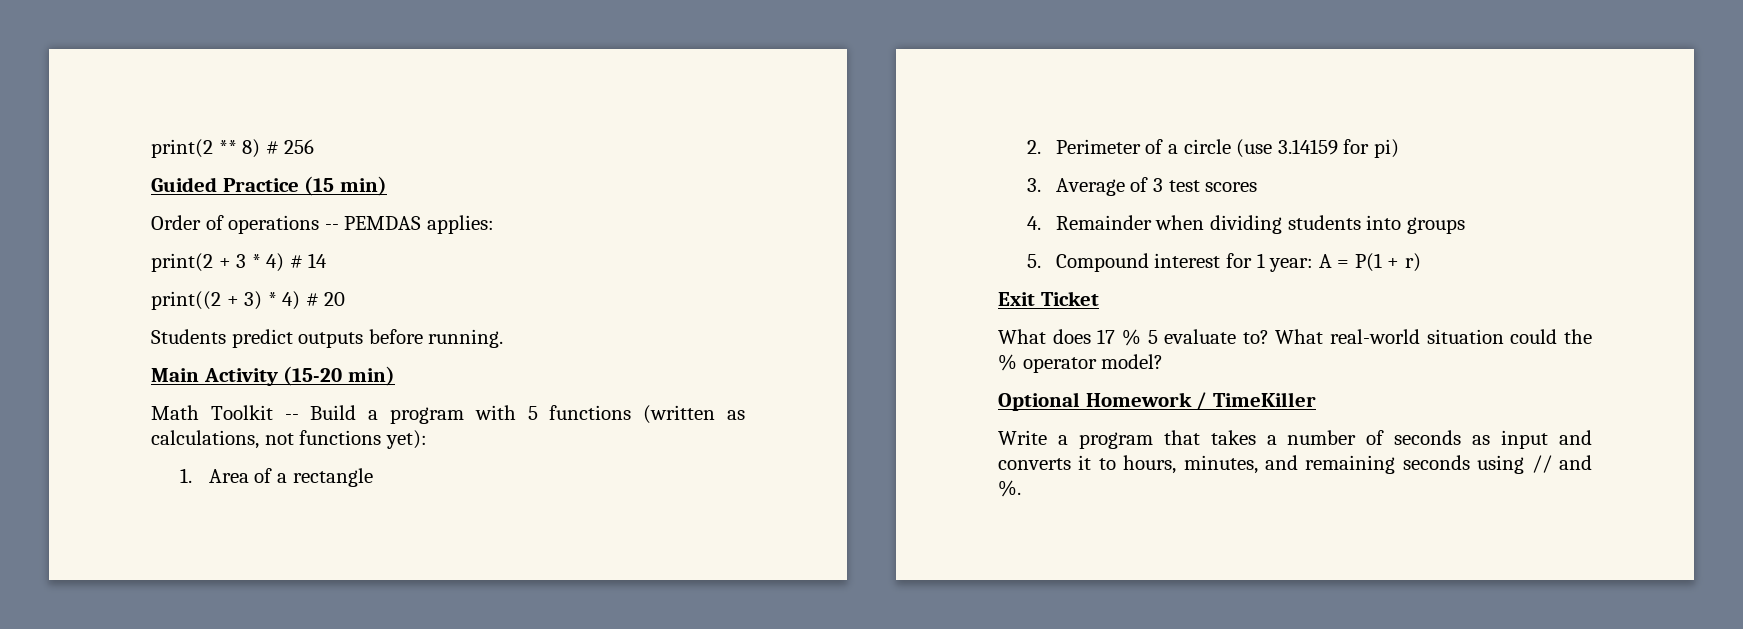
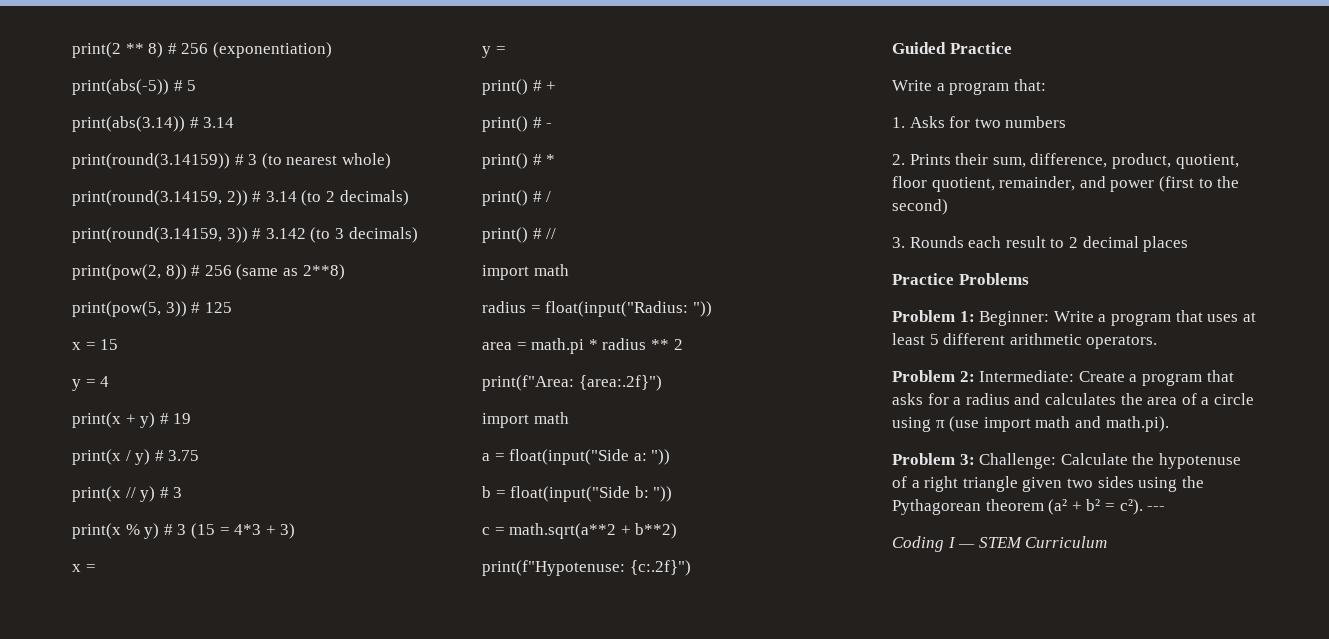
[151,176,387,196] [151,215,494,234] [151,253,328,272] [151,291,346,310] [151,329,504,348] [151,366,395,386] [151,405,745,424] [151,430,427,449] [179,468,373,487] [1026,139,1399,158] [1026,177,1258,196] [1026,215,1465,234] [1026,253,1421,272] [998,291,1099,306] [998,329,1592,346] [998,354,1164,373] [998,392,1316,411] [998,430,1592,449] [998,455,1592,474] [998,480,1021,497] // Guided Practice (15 min) // Order of operations -- PEMDAS applies: // print(2 + 3 * 4) # 14 // print((2 + 3) * 4) # 20 // Students predict outputs before running. // Main Activity (15-20 min) // Math Toolkit -- Build a program with 5 functions (written as calculations, not functions yet): // 1. Area of a rectangle // 2. Perimeter of a circle (use 3.14159 for pi) // 3. Average of 3 test scores // 4. Remainder when dividing students into groups // 5. Compound interest for 1 year: A = P(1 + r) // Exit Ticket // What does 17 % 5 evaluate to? What real-world situation could the % operator model? // Optional Homework / TimeKiller // Write a program that takes a number of seconds as input and converts it to hours, minutes, and remaining seconds using // and %. -> [212,42,332,58] [72,79,197,95] [72,116,235,132] [72,153,391,169] [72,190,409,206] [72,227,418,243] [72,264,345,280] [72,301,232,317] [72,339,119,350] [72,376,110,391] [72,412,192,428] [72,449,200,465] [72,486,183,502] [72,523,296,539] [72,564,96,572] [482,46,506,58] [482,79,557,95] [482,116,553,132] [482,153,556,169] [482,190,552,206] [482,227,557,243] [482,264,569,280] [482,301,712,317] [482,338,683,354] [482,375,662,391] [482,412,569,428] [482,449,671,465] [482,486,673,502] [482,523,678,539] [482,560,691,576] [892,42,1012,54] [892,79,1046,95] [892,116,1067,128] [892,153,1239,169] [892,176,1240,192] [892,199,948,215] [892,236,1189,252] [892,273,1029,285] [892,310,1256,326] [892,333,1158,349] [892,370,1234,386] [892,393,1254,405] [892,416,1169,432] [892,453,1241,469] [892,476,1204,492] [892,499,1166,515] [892,536,1108,552] (exponentiation) // print(abs(-5)) # 5 // print(abs(3.14)) # 3.14 // print(round(3.14159)) # 3 (to nearest whole) // print(round(3.14159, 2)) # 3.14 (to 2 decimals) // print(round(3.14159, 3)) # 3.142 (to 3 decimals) // print(pow(2, 8)) # 256 (same as 2**8) // print(pow(5, 3)) # 125 // x = 15 // y = 4 // print(x + y) # 19 // print(x / y) # 3.75 // print(x // y) # 3 // print(x % y) # 3 (15 = 4*3 + 3) // x = // y = // print() # + // print() # - // print() # * // print() # / // print() # // // import math // radius = float(input("Radius: ")) // area = math.pi * radius ** 2 // print(f"Area: {area:.2f}") // import math // a = float(input("Side a: ")) // b = float(input("Side b: ")) // c = math.sqrt(a**2 + b**2) // print(f"Hypotenuse: {c:.2f}") // Guided Practice // Write a program that: // 1. Asks for two numbers // 2. Prints their sum, difference, product, quotient, floor quotient, remainder, and power (first to the second) // 3. Rounds each result to 2 decimal places // Practice Problems // Problem 1: Beginner: Write a program that uses at least 5 different arithmetic operators. // Problem 2: Intermediate: Create a program that asks for a radius and calculates the area of a circle using π (use import math and math.pi). // Problem 3: Challenge: Calculate the hypotenuse of a right triangle given two sides using the Pythagorean theorem (a² + b² = c²). --- // Coding I — STEM Curriculum

